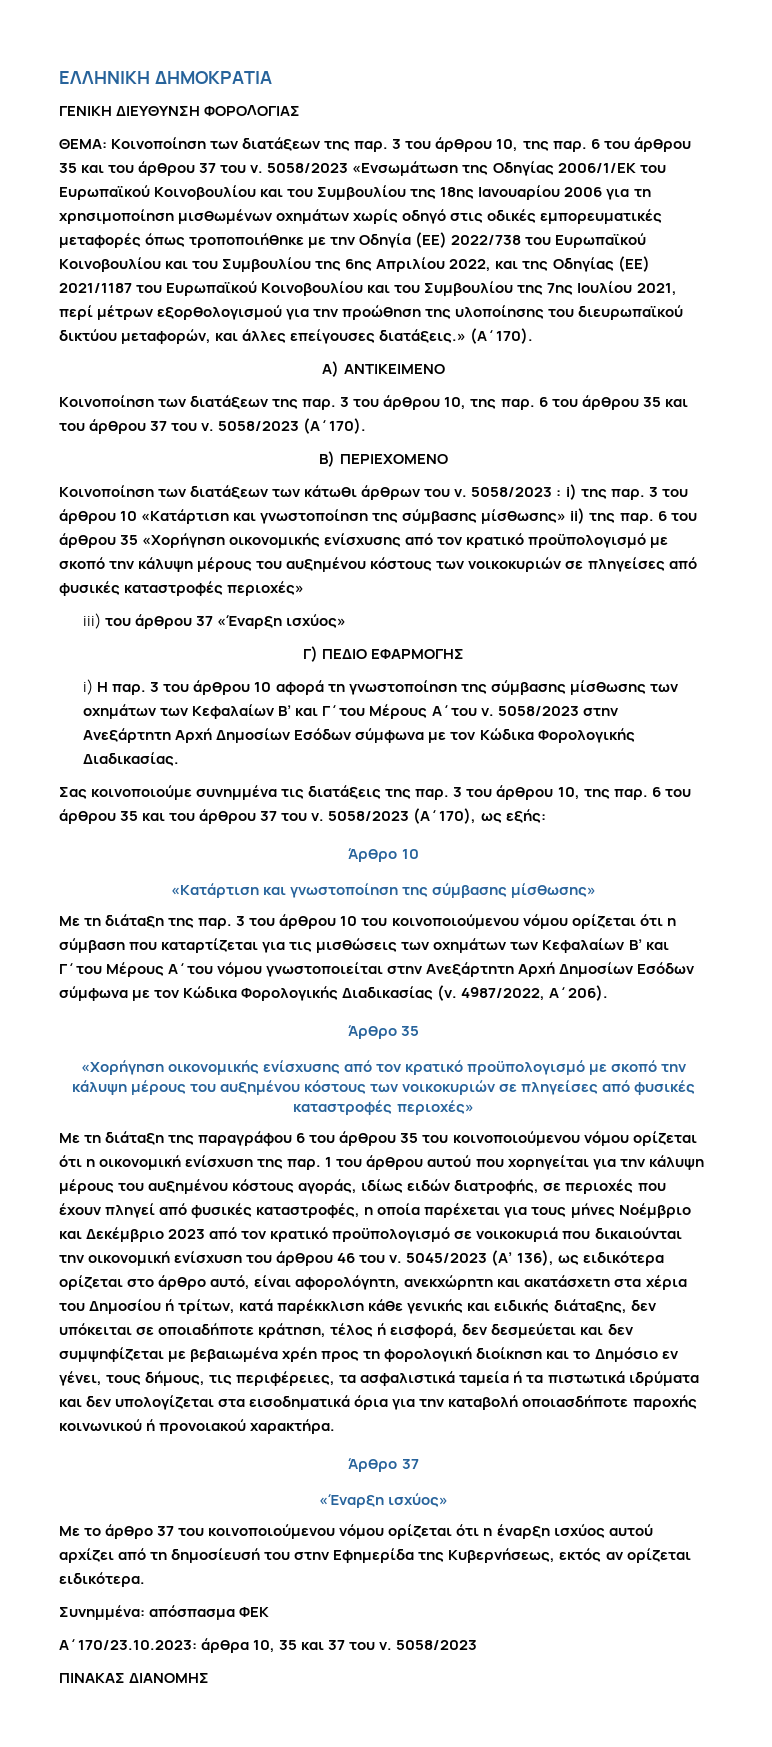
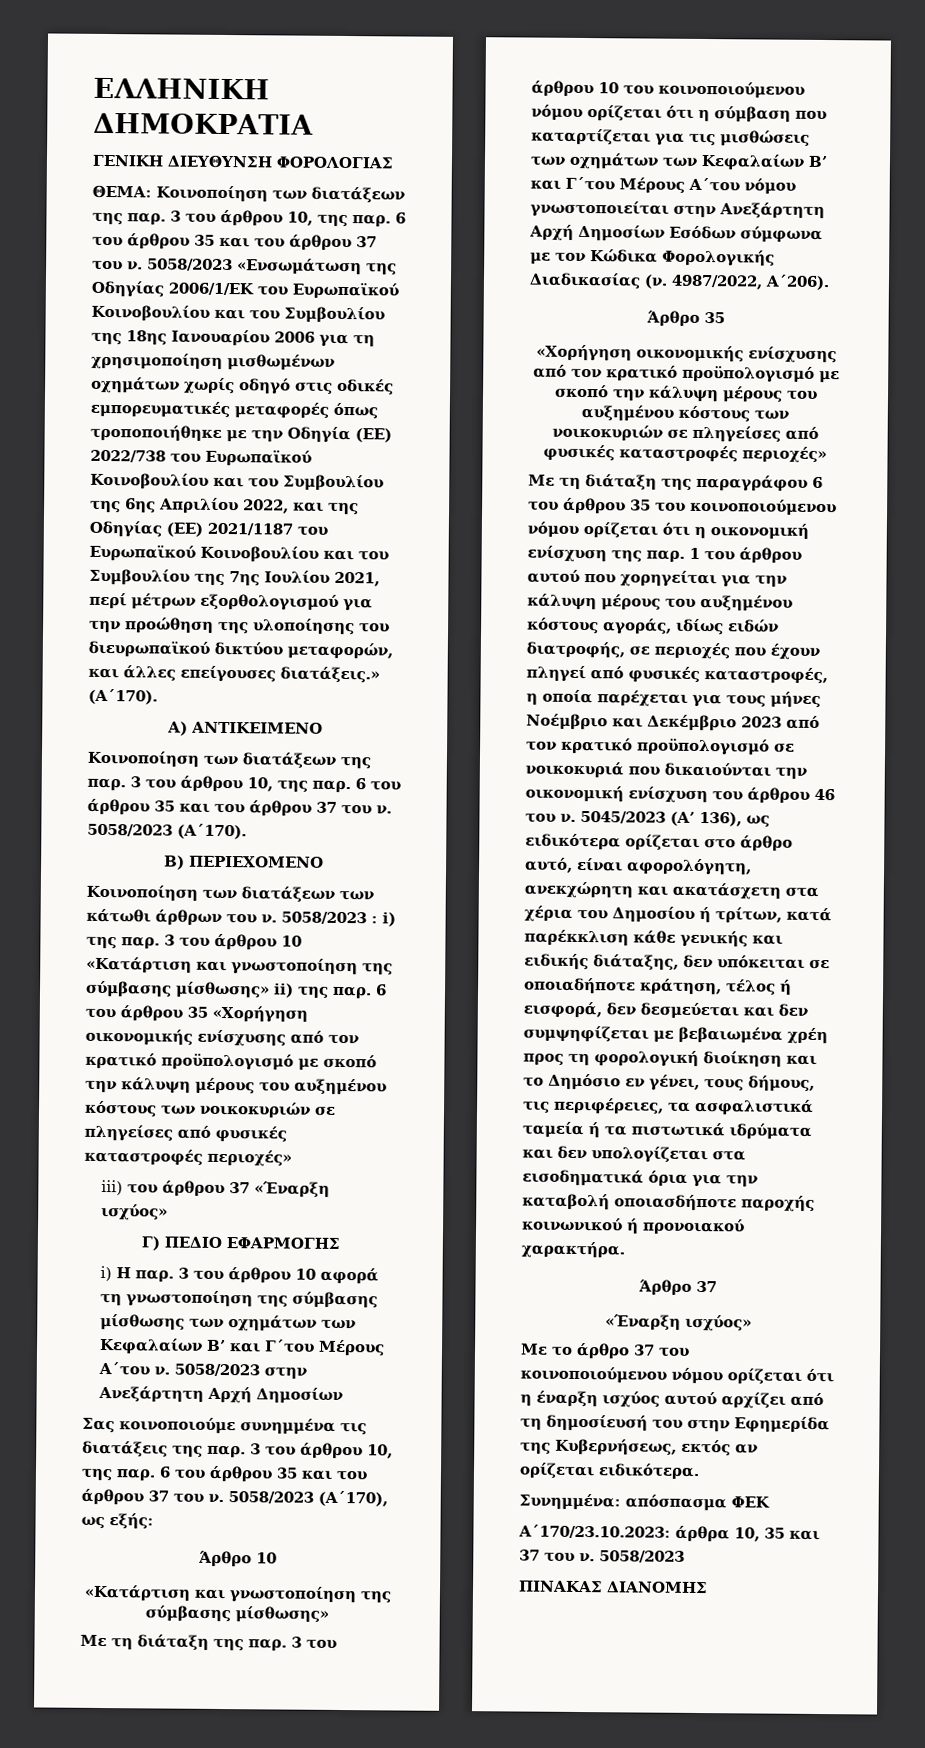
[294,728,635,743] [83,752,180,766] Εσόδων σύμφωνα με τον Κώδικα Φορολογικής Διαδικασίας. -> (344, 1396) none

